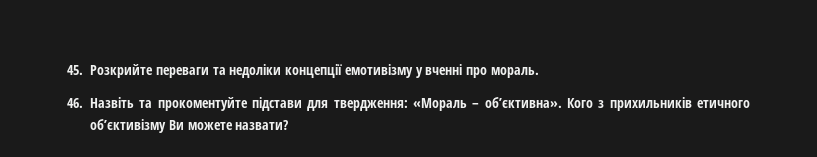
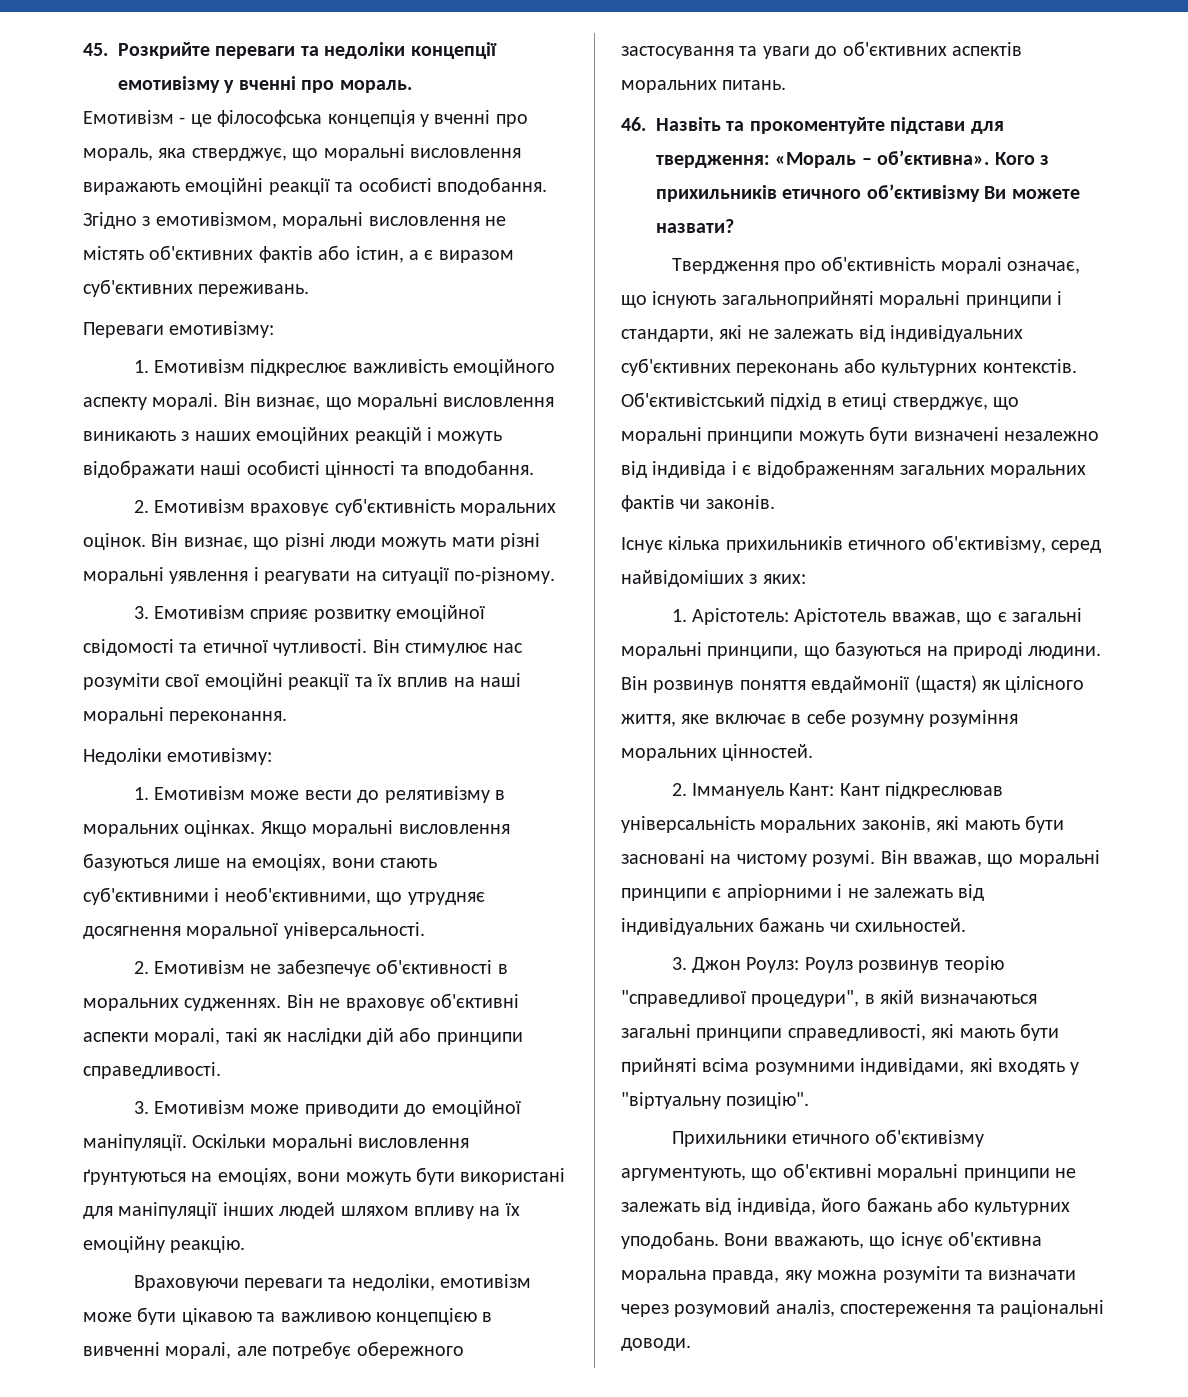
(540, 72) none -> [83,110,528,127] [83,144,521,161] [83,177,547,195] [83,212,506,229] [83,245,514,263] [83,279,310,297] [83,321,275,338] [133,359,556,376] [83,393,555,410] [83,427,503,444] [83,460,534,478] [133,498,557,516] [83,533,541,550] [83,567,556,584] [133,605,486,622] [83,639,524,656] [83,673,522,690] [83,707,288,724] [83,748,273,765] [133,786,505,803] [83,820,510,837] [83,853,437,871] [83,887,485,905] [83,922,425,939] [133,959,508,977] [83,993,519,1011] [83,1027,523,1045] [83,1062,221,1079] [133,1100,521,1117] [83,1134,470,1151] [83,1167,566,1185] [83,1202,520,1219] [83,1236,246,1253] [133,1274,532,1291] [83,1307,493,1325] [83,1341,464,1359] [621,41,1022,59] [621,80,787,93] // Емотивізм - це філософська концепція у вченні про мораль, яка стверджує, що моральні висловлення виражають емоційні реакції та особисті вподобання. Згідно з емотивізмом, моральні висловлення не містять об'єктивних фактів або істин, а є виразом суб'єктивних переживань. // Переваги емотивізму: // 1. Емотивізм підкреслює важливість емоційного аспекту моралі. Він визнає, що моральні висловлення виникають з наших емоційних реакцій і можуть відображати наші особисті цінності та вподобання. // 2. Емотивізм враховує суб'єктивність моральних оцінок. Він визнає, що різні люди можуть мати різні моральні уявлення і реагувати на ситуації по-різному. // 3. Емотивізм сприяє розвитку емоційної свідомості та етичної чутливості. Він стимулює нас розуміти свої емоційні реакції та їх вплив на наші моральні переконання. // Недоліки емотивізму: // 1. Емотивізм може вести до релятивізму в моральних оцінках. Якщо моральні висловлення базуються лише на емоціях, вони стають суб'єктивними і необ'єктивними, що утрудняє досягнення моральної універсальності. // 2. Емотивізм не забезпечує об'єктивності в моральних судженнях. Він не враховує об'єктивні аспекти моралі, такі як наслідки дій або принципи справедливості. // 3. Емотивізм може приводити до емоційної маніпуляції. Оскільки моральні висловлення ґрунтуються на емоціях, вони можуть бути використані для маніпуляції інших людей шляхом впливу на їх емоційну реакцію. // Враховуючи переваги та недоліки, емотивізм може бути цікавою та важливою концепцією в вивченні моралі, але потребує обережного застосування та уваги до об'єктивних аспектів моральних питань.
(289, 125) none -> [671,256,1081,274] [621,291,1062,308] [621,325,1023,342] [621,358,1077,376] [621,392,1019,410] [621,426,1099,444] [621,460,1087,478] [621,495,775,512] [621,535,1101,553] [621,570,806,587] [671,608,1082,625] [621,641,1102,659] [621,675,1085,693] [621,709,1019,727] [621,744,814,761] [671,782,1004,799] [621,815,1064,833] [621,850,1100,867] [621,884,985,901] [621,917,967,935] [671,956,1004,973] [621,990,1037,1007] [621,1023,1059,1041] [621,1058,1080,1075] [621,1092,810,1109] [671,1129,985,1147] [621,1163,1076,1181] [621,1197,1071,1215] [621,1231,1042,1249] [621,1266,1077,1283] [621,1300,1104,1317] [621,1338,691,1351] // Твердження про об'єктивність моралі означає, що існують загальноприйняті моральні принципи і стандарти, які не залежать від індивідуальних суб'єктивних переконань або культурних контекстів. Об'єктивістський підхід в етиці стверджує, що моральні принципи можуть бути визначені незалежно від індивіда і є відображенням загальних моральних фактів чи законів. // Існує кілька прихильників етичного об'єктивізму, серед найвідоміших з яких: // 1. Арістотель: Арістотель вважав, що є загальні моральні принципи, що базуються на природі людини. Він розвинув поняття евдаймонії (щастя) як цілісного життя, яке включає в себе розумну розуміння моральних цінностей. // 2. Іммануель Кант: Кант підкреслював універсальність моральних законів, які мають бути засновані на чистому розумі. Він вважав, що моральні принципи є апріорними і не залежать від індивідуальних бажань чи схильностей. // 3. Джон Роулз: Роулз розвинув теорію "справедливої процедури", в якій визначаються загальні принципи справедливості, які мають бути прийняті всіма розумними індивідами, які входять у "віртуальну позицію". // Прихильники етичного об'єктивізму аргументують, що об'єктивні моральні принципи не залежать від індивіда, його бажань або культурних уподобань. Вони вважають, що існує об'єктивна моральна правда, яку можна розуміти та визначати через розумовий аналіз, спостереження та раціональні доводи.

